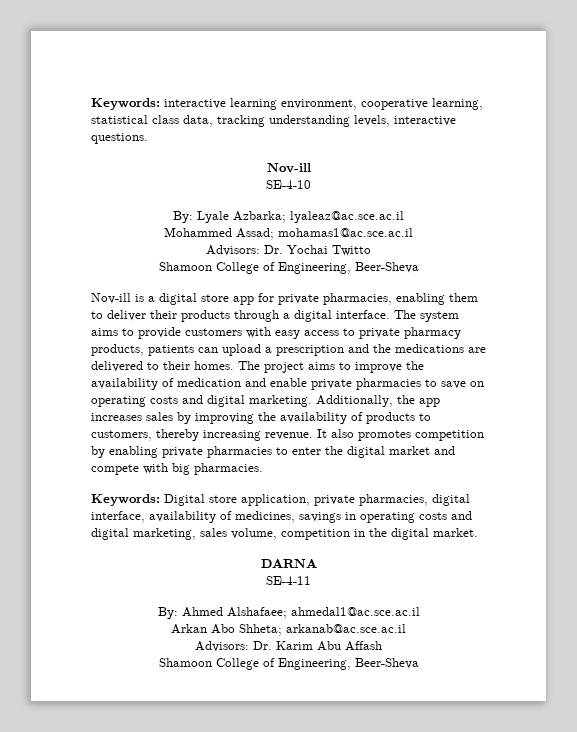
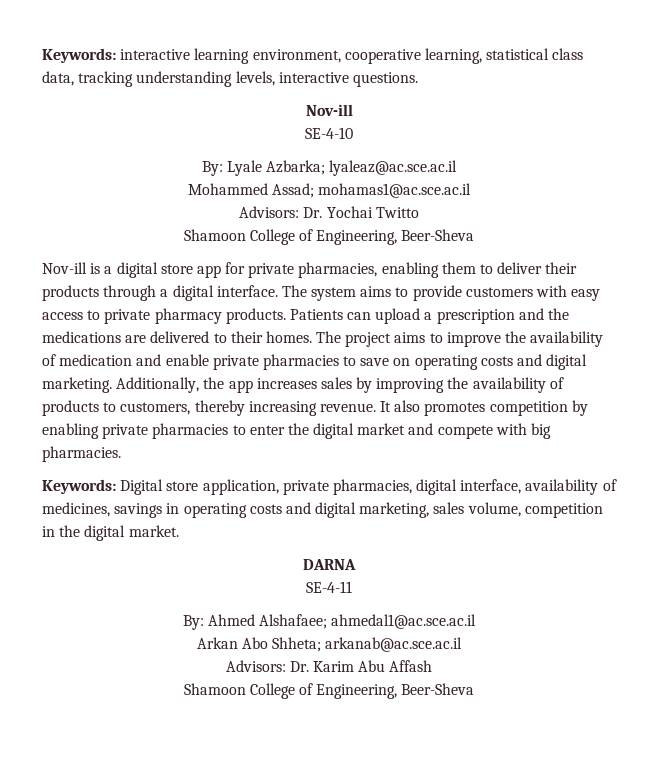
[91,344,194,356] products, patients -> [225,308,343,324] products. Patients

